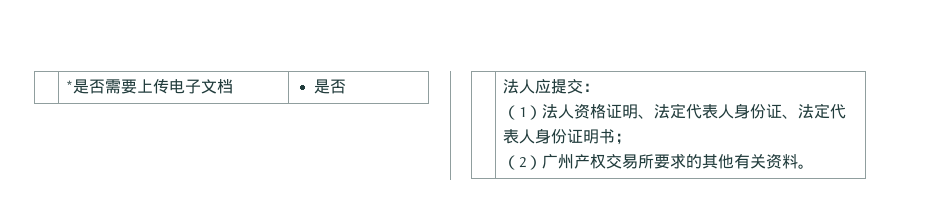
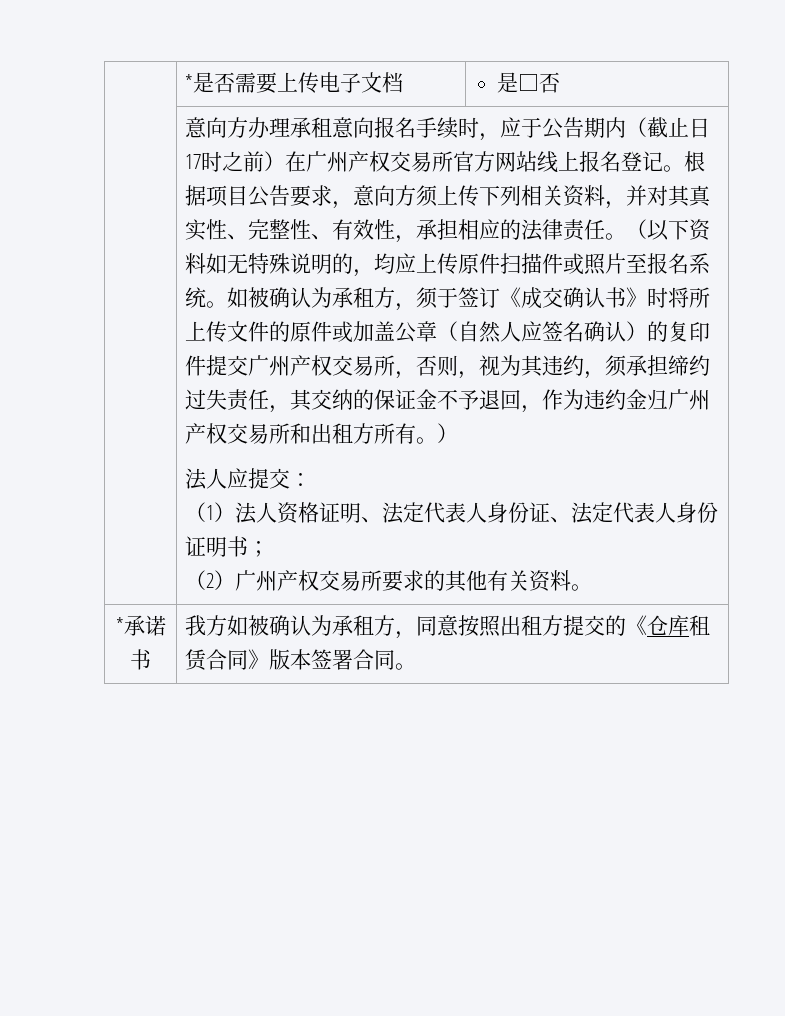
(330, 86) none -> [517,74,539,91] □
(346, 86) none -> [184,117,710,141] [184,151,705,173] [184,185,711,209] [184,219,711,243] [184,253,710,277] [184,287,710,311] [184,321,710,343] [184,355,710,379] [184,389,710,413] [184,423,458,444] 意向方办理承租意向报名手续时，应于公告期内（截止日17时之前）在广州产权交易所官方网站线上报名登记。根据项目公告要求，意向方须上传下列相关资料，并对其真实性、完整性、有效性，承担相应的法律责任。（以下资料如无特殊说明的，均应上传原件扫描件或照片至报名系统。如被确认为承租方，须于签订《成交确认书》时将所上传文件的原件或加盖公章（自然人应签名确认）的复印件提交广州产权交易所，否则，视为其违约，须承担缔约过失责任，其交纳的保证金不予退回，作为违约金归广州产权交易所和出租方所有。） //
(815, 166) none -> [115,615,166,636] [130,649,151,670] [184,615,710,639] [184,649,416,671] // *承诺书 | 我方如被确认为承租方，同意按照出租方提交的《仓库租赁合同》版本签署合同。

